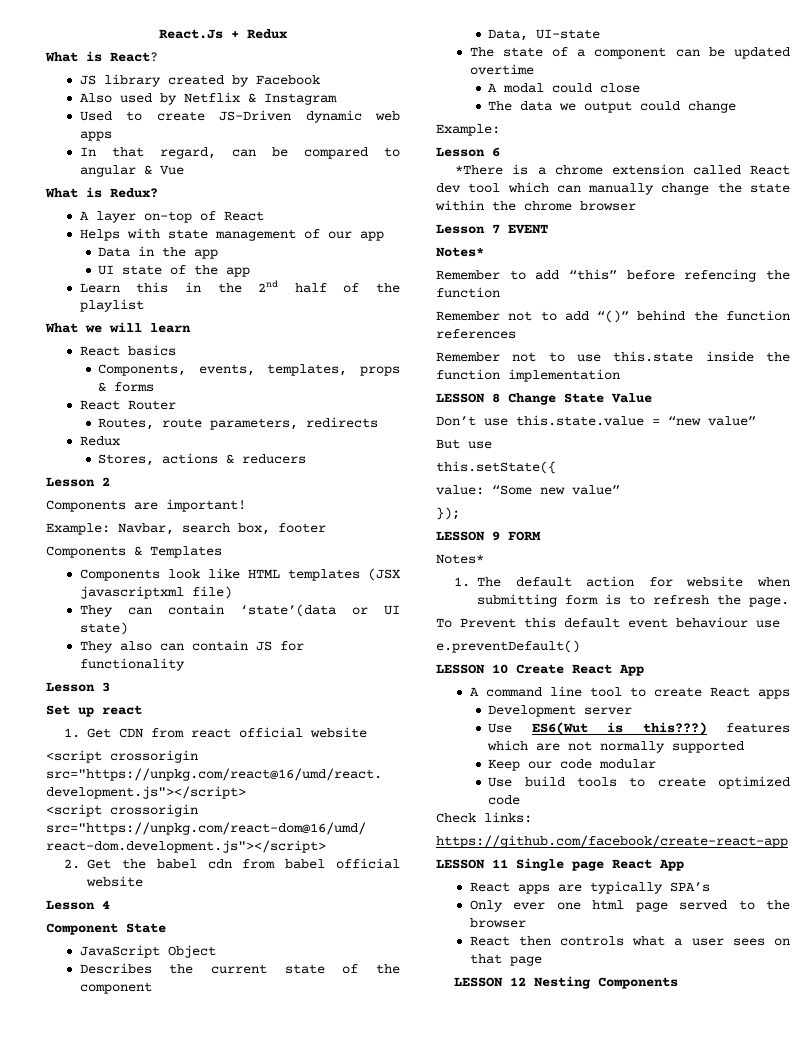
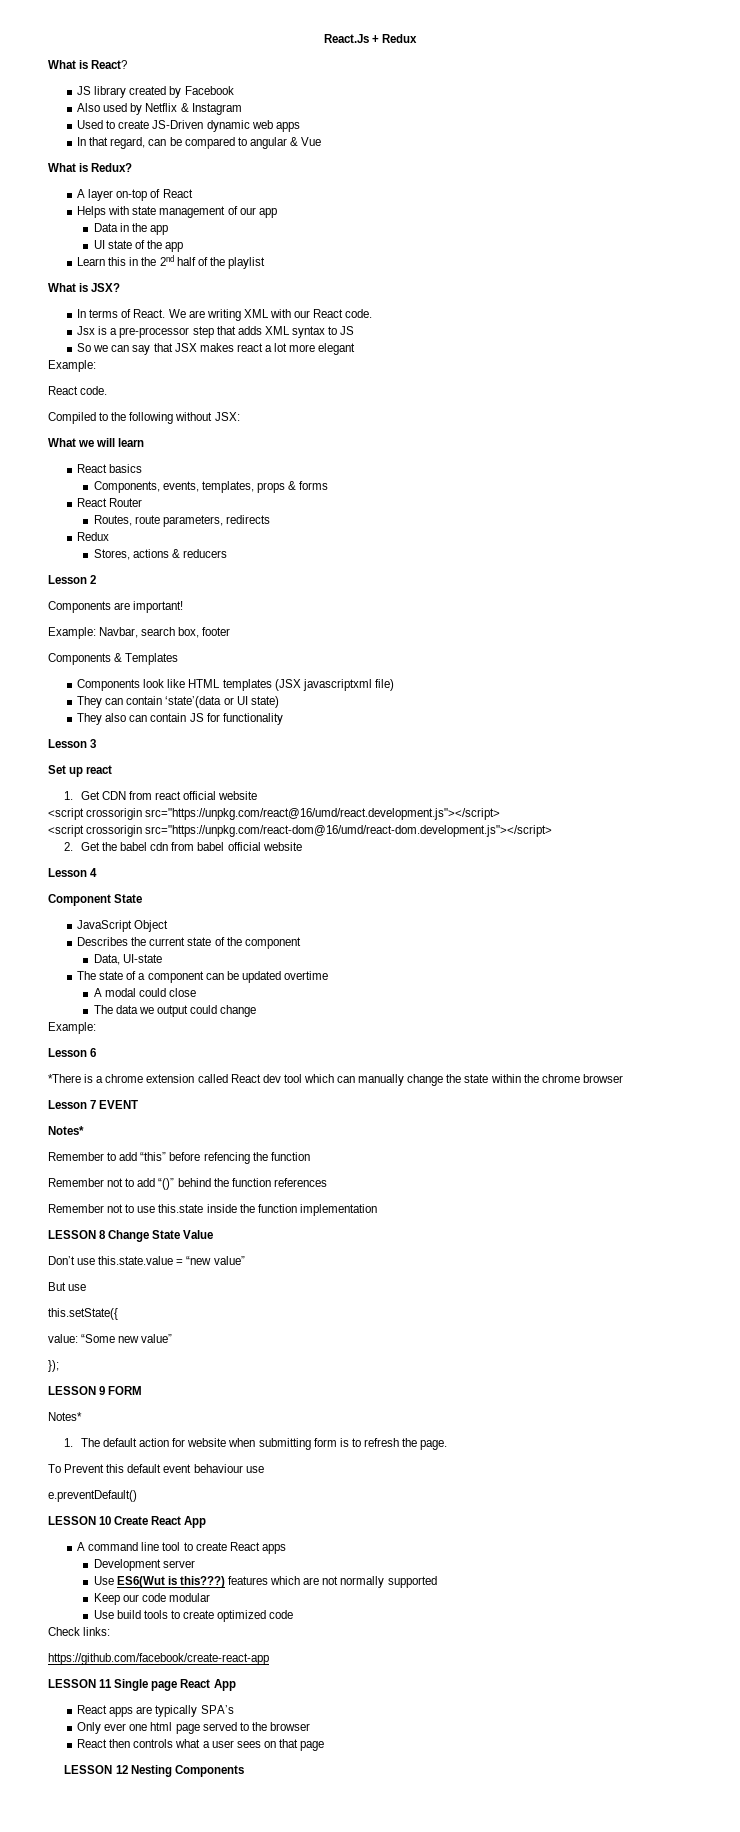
(144, 305) none -> [48,283,121,292] [77,309,373,321] [77,326,355,338] [77,343,356,355] [48,360,96,372] [48,386,108,395] [48,412,240,424] // What is JSX? // In terms of React. We are writing XML with our React code. // Jsx is a pre-processor step that adds XML syntax to JS // So we can say that JSX makes react a lot more elegant // Example: // React code. // Compiled to the following without JSX:

